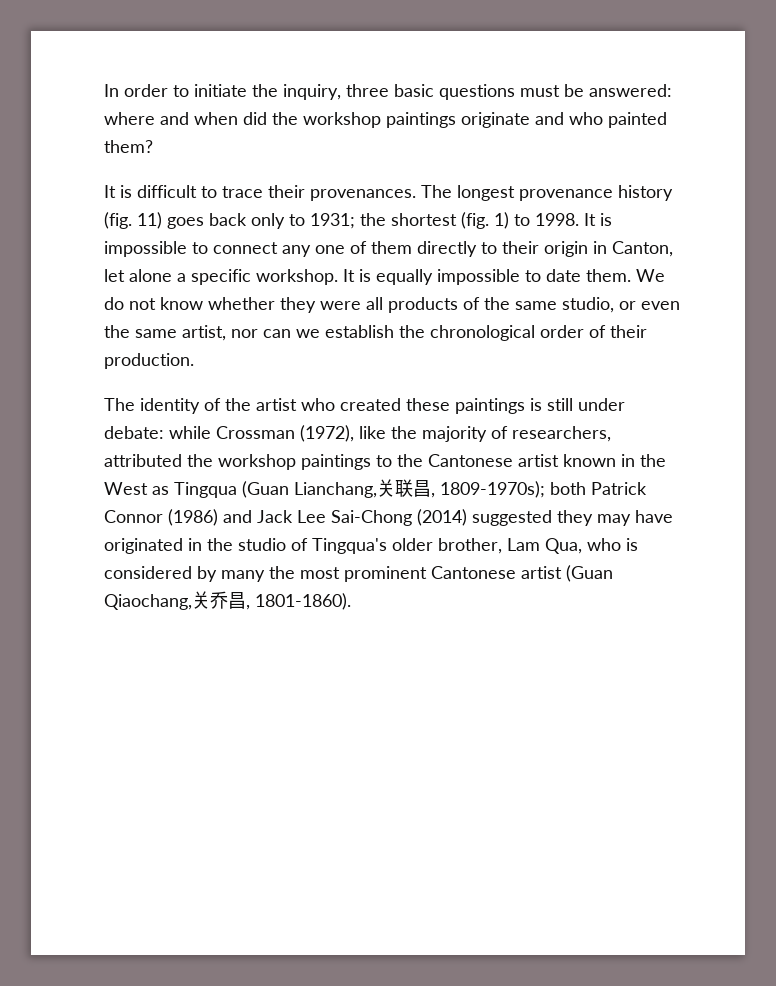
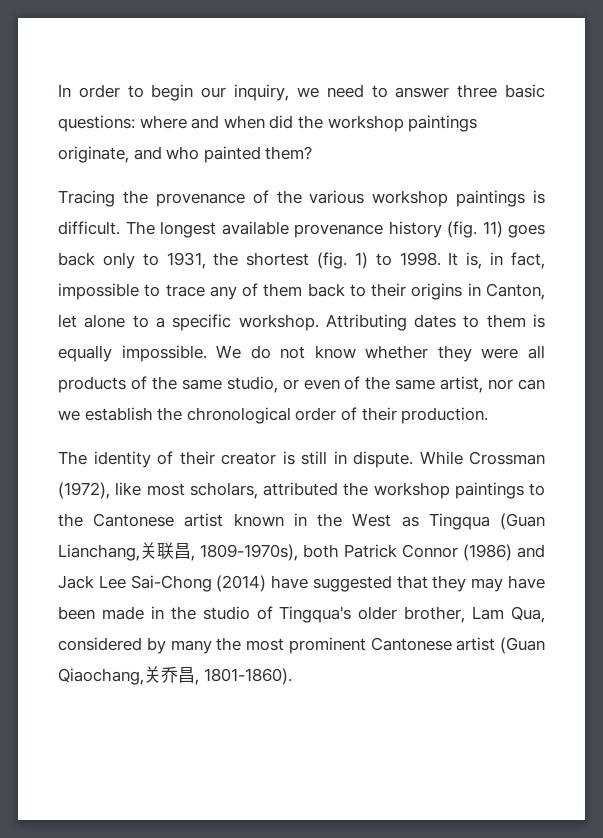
[194,84,672,100] initiate the inquiry, three basic questions must be answered: -> [151,84,545,101] [58,115,135,132] begin our inquiry, we need to answer three basic questions:
[461,112,530,128] originate -> [58,146,129,163] originate,
[104,185,416,201] It is difficult to trace their provenances. -> [58,190,545,207] [58,221,120,235] Tracing the provenance of the various workshop paintings is difficult.
(515, 193) none -> [221,221,289,235] available
[310,213,355,229] 1931; -> [166,252,206,269] 1931,
[600,213,612,226] [104,241,345,257] is impossible to connect any one -> [466,252,546,269] [58,283,237,300] is, in fact, impossible to trace any
[417,241,477,257] directly -> [307,283,345,297] back
[544,241,588,257] origin -> [411,283,463,300] origins
(172, 275) none -> [132,315,149,328] to
[343,269,631,285] It is equally impossible to date them. -> [325,314,545,331] [58,345,207,362] Attributing dates to them is equally impossible.
(680, 305) none -> [344,376,361,390] of
[225,398,625,414] [104,425,611,442] the artist who created these paintings is still under debate: while Crossman (1972), like the majority of researchers, -> [179,451,545,468] [58,482,258,499] their creator is still in dispute. While Crossman (1972), like most scholars,
[440,481,545,498] 1809-1970s); -> [200,544,298,561] 1809-1970s),
[472,510,552,526] suggested -> [271,575,428,592] have suggested that
[104,538,183,554] originated -> [58,606,144,620] been made
[587,538,638,551] who is -> (545, 614) none

